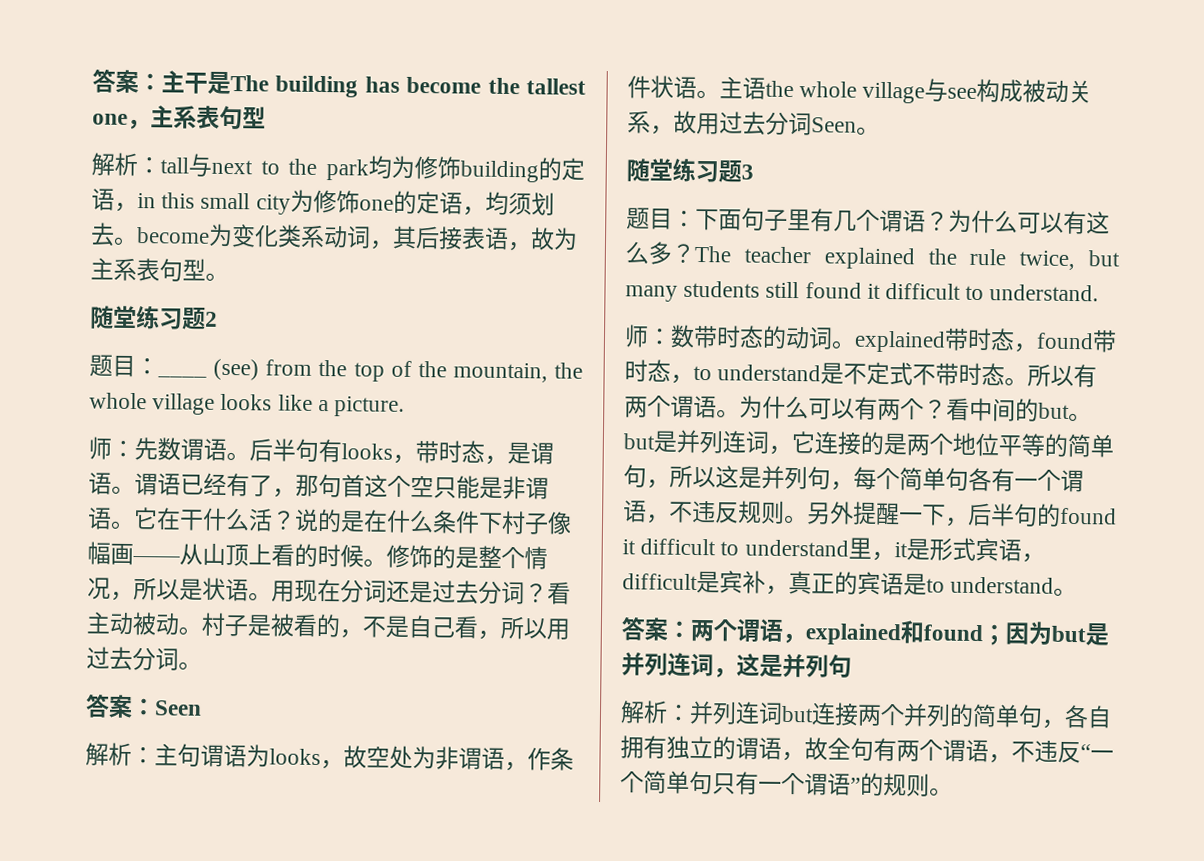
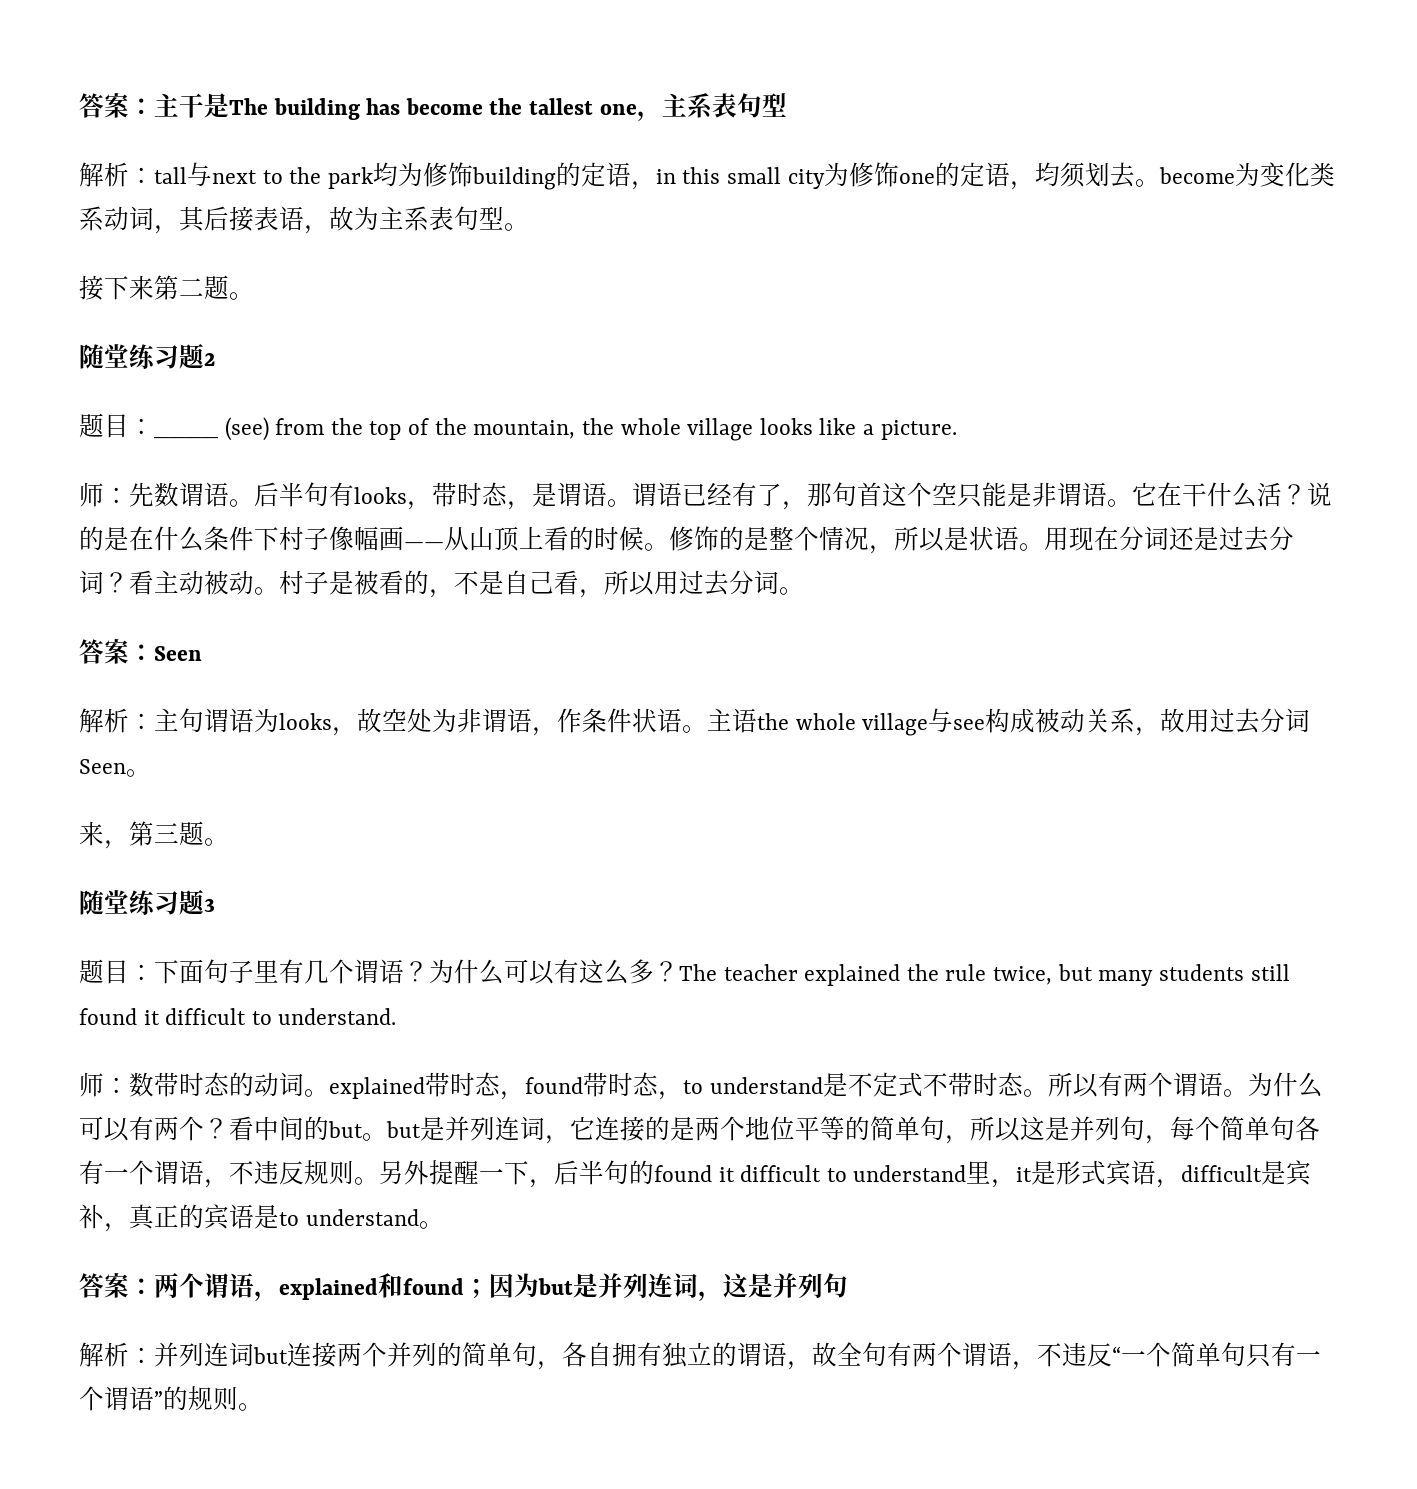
(229, 277) none -> [79,275,254,300] // 接下来第二题。
(880, 130) none -> [79,821,229,849] // 来，第三题。

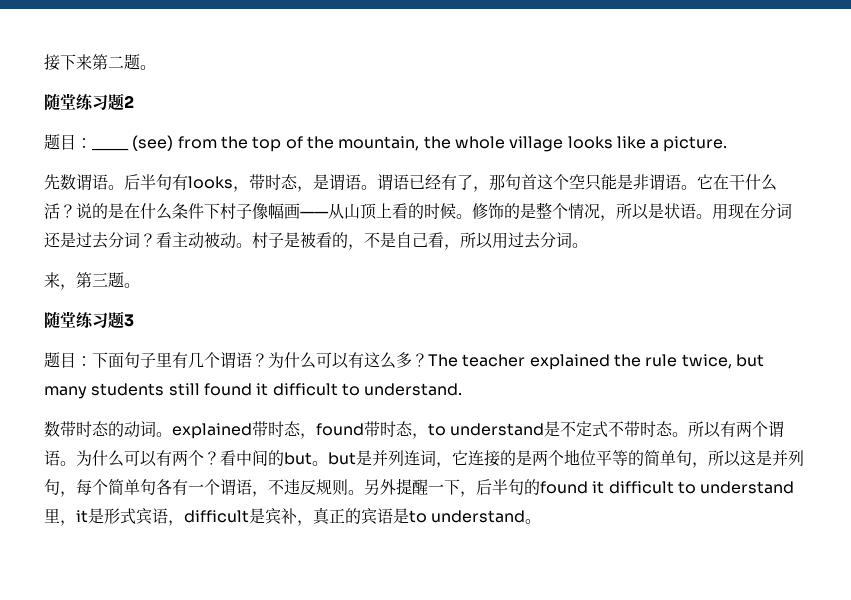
[79,93,787,121] [79,162,1335,190] [79,206,529,234] 答案：主干是The building has become the tallest one，主系表句型 // 解析：tall与next to the park均为修饰building的定语，in this small city为修饰one的定语，均须划去。become为变化类系动词，其后接表语，故为主系表句型。 // -> (44, 62) none
[79,482,129,507] 师： -> (728, 144) none
[79,639,202,664] [79,708,1311,736] [79,759,151,777] // 答案：Seen // 解析：主句谓语为looks，故空处为非谓语，作条件状语。主语the whole village与see构成被动关系，故用过去分词Seen。 -> (588, 245) none
[79,1072,129,1097] 师： -> (463, 389) none
[79,1273,848,1301] [79,1342,1321,1370] [79,1386,263,1411] // 答案：两个谓语，explained和found；因为but是并列连词，这是并列句 // 解析：并列连词but连接两个并列的简单句，各自拥有独立的谓语，故全句有两个谓语，不违反“一个简单句只有一个谓语”的规则。 -> (542, 521) none

